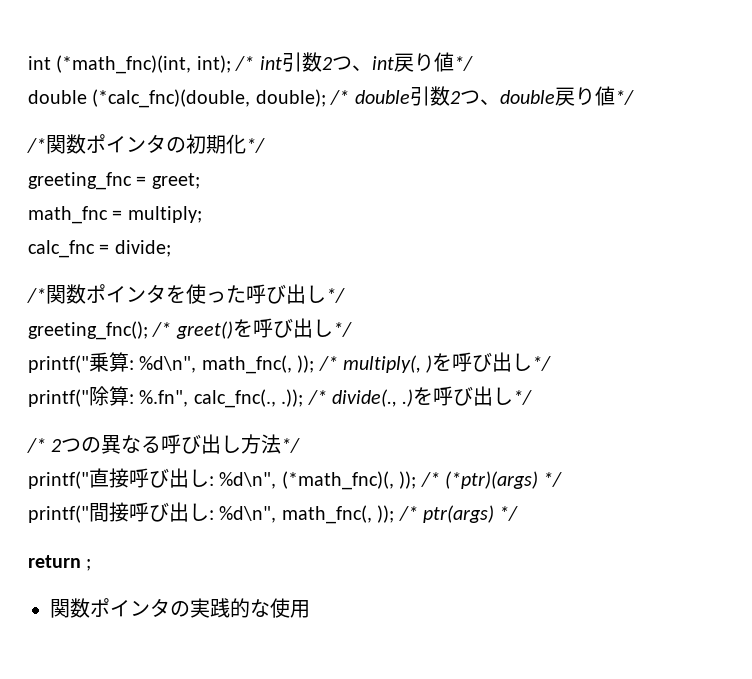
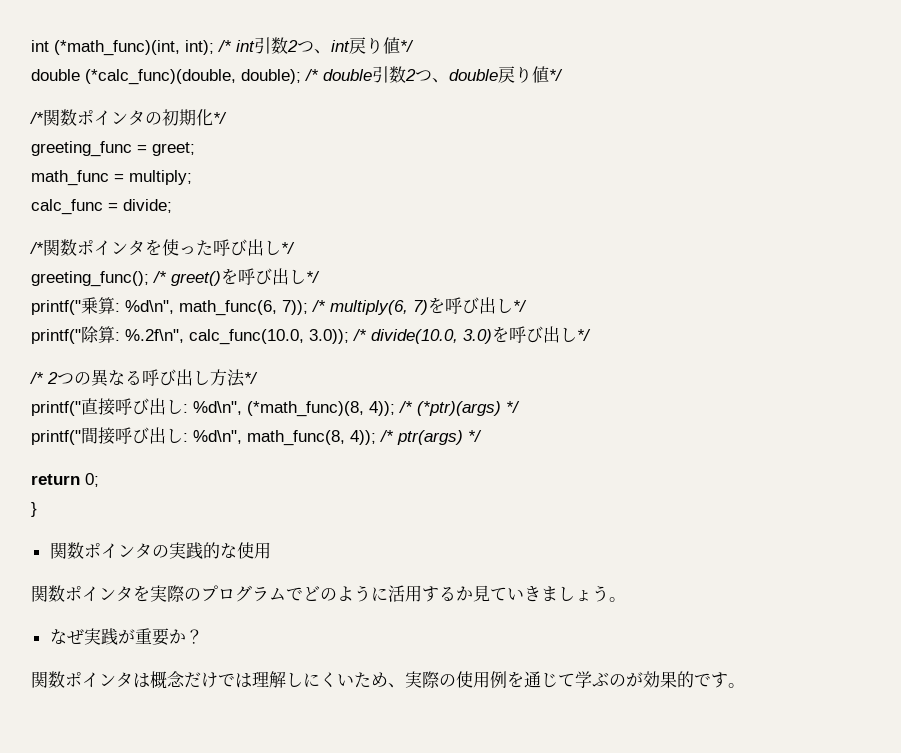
[28,55,192,74] int (*math_fnc)(int, -> [31,40,180,56] int (*math_func)(int,
[92,89,251,108] (*calc_fnc)(double, -> [85,69,236,85] (*calc_func)(double,
[28,172,132,190] greeting_fnc -> [31,141,132,157] greeting_func
[28,206,108,224] math_fnc -> [31,170,109,186] math_func
[28,240,95,258] calc_fnc -> [31,199,103,215] calc_func
[28,321,148,340] greeting_fnc(); -> [31,271,149,287] greeting_func();
[201,355,433,374] math_fnc(, )); /* multiply(, ) -> [179,300,428,316] math_func(6, 7)); /* multiply(6, 7)
[139,389,414,408] %.fn", calc_fnc(., .)); /* divide(., .) -> [125,329,492,345] %.2f\n", calc_func(10.0, 3.0)); /* divide(10.0, 3.0)
[281,471,417,490] (*math_fnc)(, )); -> [247,401,395,417] (*math_func)(8, 4));
[281,505,395,524] math_fnc(, )); -> [247,430,376,446] math_func(8, 4));
[86,559,92,571] ; -> [85,473,99,487] [31,502,37,517] 0; // }
(310, 609) none -> [31,585,626,602] [49,628,203,646] [31,671,745,689] // 関数ポインタを実際のプログラムでどのように活用するか見ていきましょう。 // なぜ実践が重要か？ // 関数ポインタは概念だけでは理解しにくいため、実際の使用例を通じて学ぶのが効果的です。

